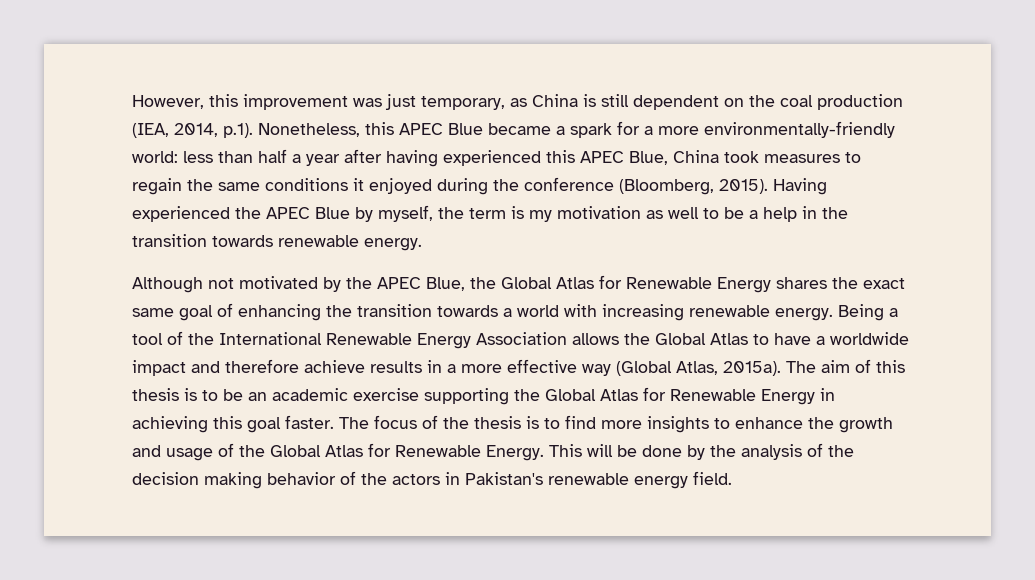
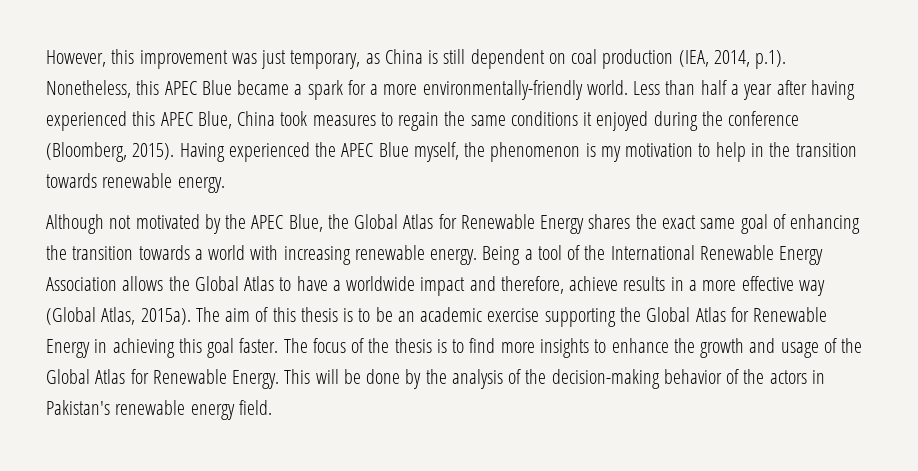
[749,95,775,107] the -> (566, 58) none
[132,151,213,163] world: less -> [586,80,661,95] world. Less
[355,207,373,222] by -> (409, 149) none
[469,208,506,219] term -> [490,142,581,162] phenomenon
[646,207,758,219] as well to be a -> [698,143,711,157] to
[225,359,299,373] therefore -> [500,276,564,294] therefore,
[132,472,262,489] decision making -> [551,369,660,389] decision-making

